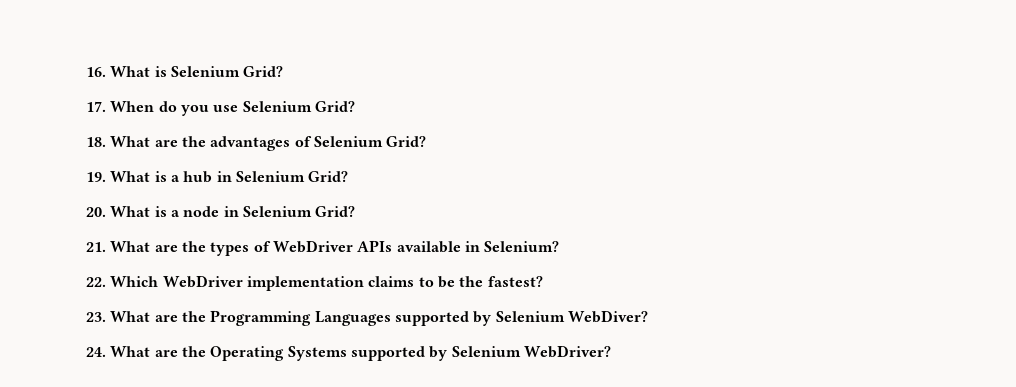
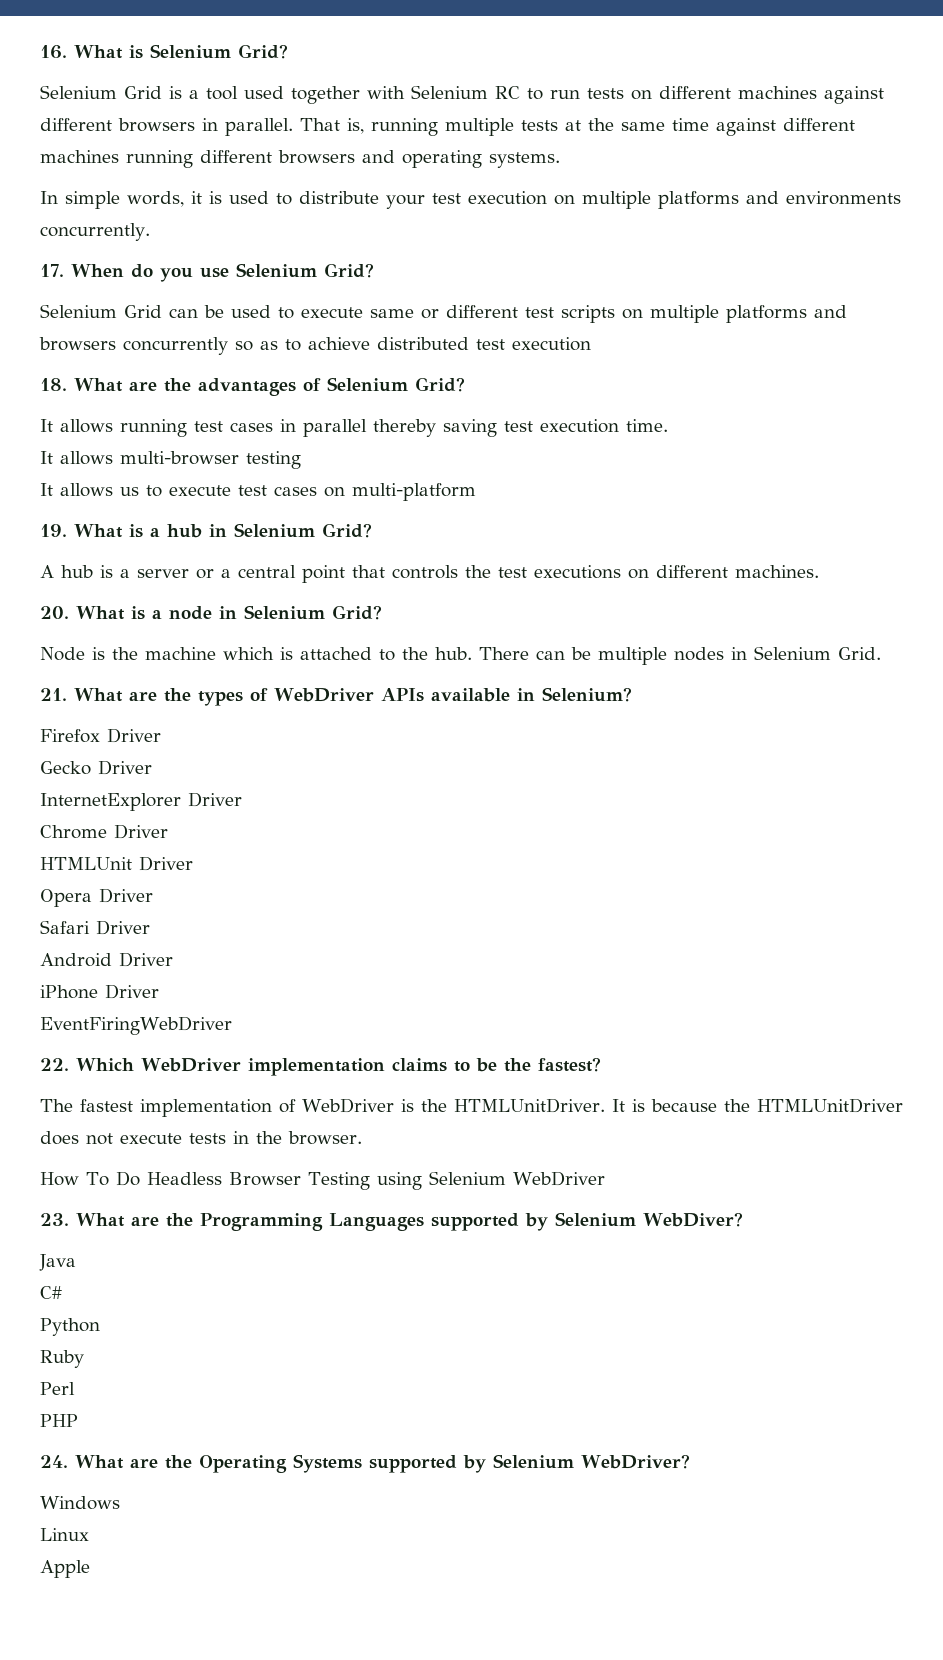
(284, 71) none -> [40,85,884,104] [40,118,855,136] [40,150,560,168] [40,191,901,209] [40,223,150,241] // Selenium Grid is a tool used together with Selenium RC to run tests on different machines against different browsers in parallel. That is, running multiple tests at the same time against different machines running different browsers and operating systems. // In simple words, it is used to distribute your test execution on multiple platforms and environments concurrently.
(355, 106) none -> [40,304,847,323] [39,337,591,355] // Selenium Grid can be used to execute same or different test scripts on multiple platforms and browsers concurrently so as to achieve distributed test execution
(427, 141) none -> [40,419,668,437] [40,451,301,469] [40,483,476,501] // It allows running test cases in parallel thereby saving test execution time. // It allows multi-browser testing // It allows us to execute test cases on multi-platform
(349, 176) none -> [40,565,819,583] // A hub is a server or a central point that controls the test executions on different machines.
(356, 211) none -> [40,646,881,665] // Node is the machine which is attached to the hub. There can be multiple nodes in Selenium Grid.
(560, 246) none -> [40,728,161,743] [40,760,152,775] [40,792,242,811] [40,824,168,839] [40,856,193,871] [40,888,153,907] [40,920,150,935] [40,952,173,967] [40,984,159,999] [40,1016,232,1035] // Firefox Driver // Gecko Driver // InternetExplorer Driver // Chrome Driver // HTMLUnit Driver // Opera Driver // Safari Driver // Android Driver // iPhone Driver // EventFiringWebDriver
(543, 281) none -> [40,1098,903,1117] [40,1131,362,1145] [40,1171,605,1190] // The fastest implementation of WebDriver is the HTMLUnitDriver. It is because the HTMLUnitDriver does not execute tests in the browser. // How To Do Headless Browser Testing using Selenium WebDriver
(648, 316) none -> [39,1254,76,1271] [40,1286,62,1299] [40,1318,100,1336] [40,1350,84,1368] [40,1382,75,1395] [40,1414,78,1427] // Java // C# // Python // Ruby // Perl // PHP
(611, 351) none -> [40,1496,120,1510] [40,1528,89,1541] [40,1560,90,1578] // Windows // Linux // Apple

